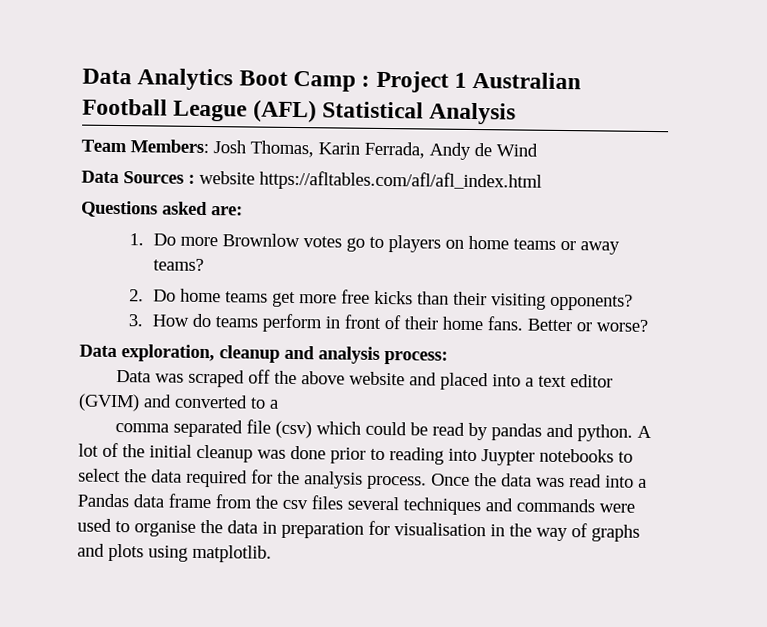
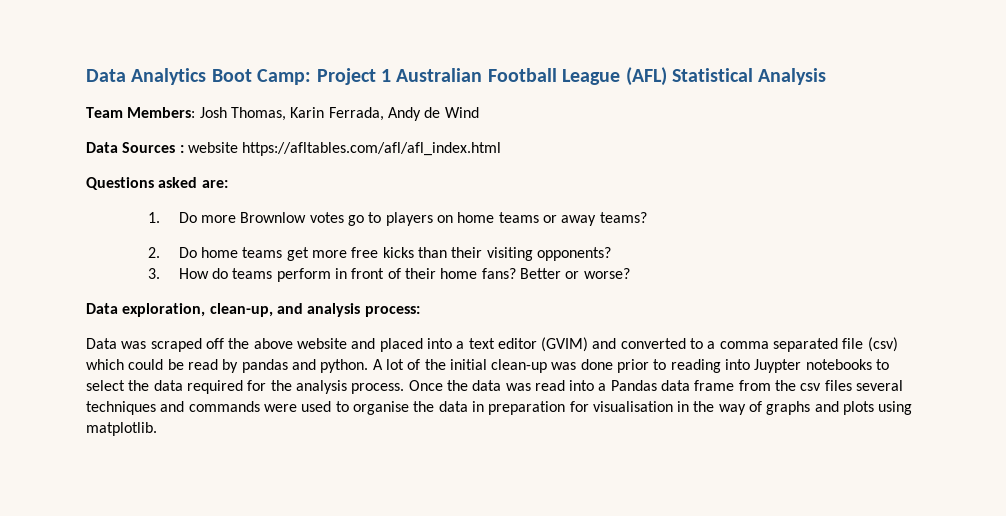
[293,70,371,92] Camp : -> [257,69,312,85] Camp:
[487,316,524,331] fans. -> [481,268,516,279] fans?
[219,345,280,363] cleanup -> [209,303,273,317] clean-up,
(279, 404) // -> (716, 345) none
[196,444,253,463] cleanup -> [491,359,548,373] clean-up

